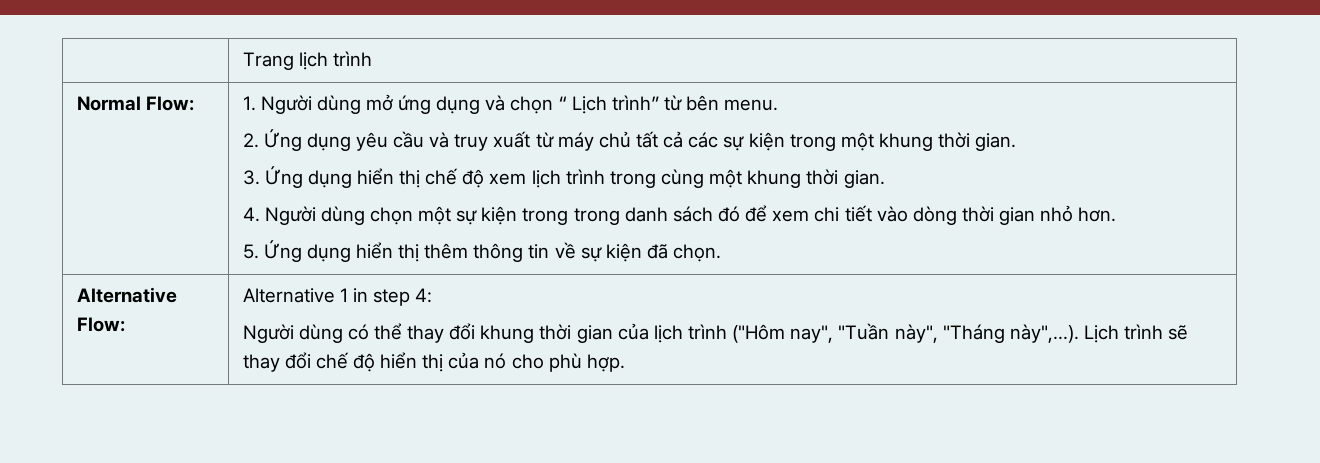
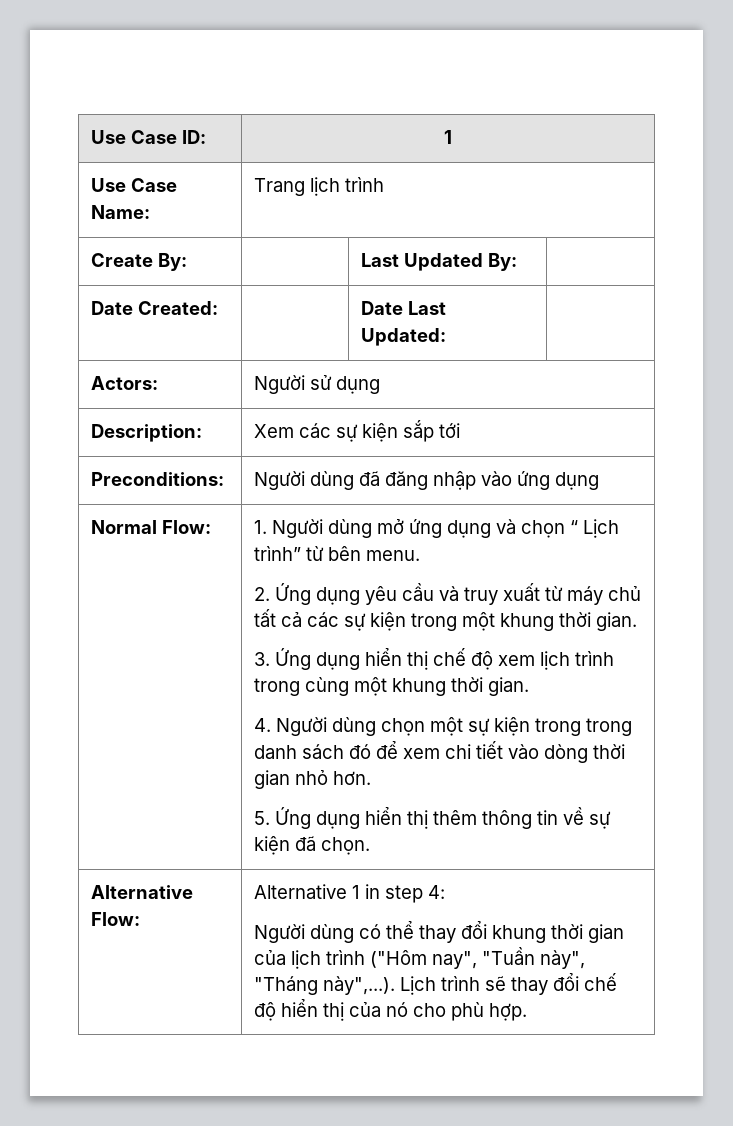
[242,51,372,70] | Trang lịch trình -> [90,130,206,144] [444,130,452,144] [90,178,177,192] [90,205,150,219] [253,177,384,196] [90,253,187,271] [360,253,517,271] [90,301,218,315] [360,301,446,315] [360,328,446,346] [90,376,158,390] [253,375,380,394] [90,424,202,442] [253,420,460,442] [90,472,224,486] [253,471,599,490] Use Case ID: | 1 // Use Case Name: | Trang lịch trình // Create By: | | Last Updated By: | // Date Created: | | Date Last Updated: | // Actors: | Người sử dụng // Description: | Xem các sự kiện sắp tới // Preconditions: | Người dùng đã đăng nhập vào ứng dụng

